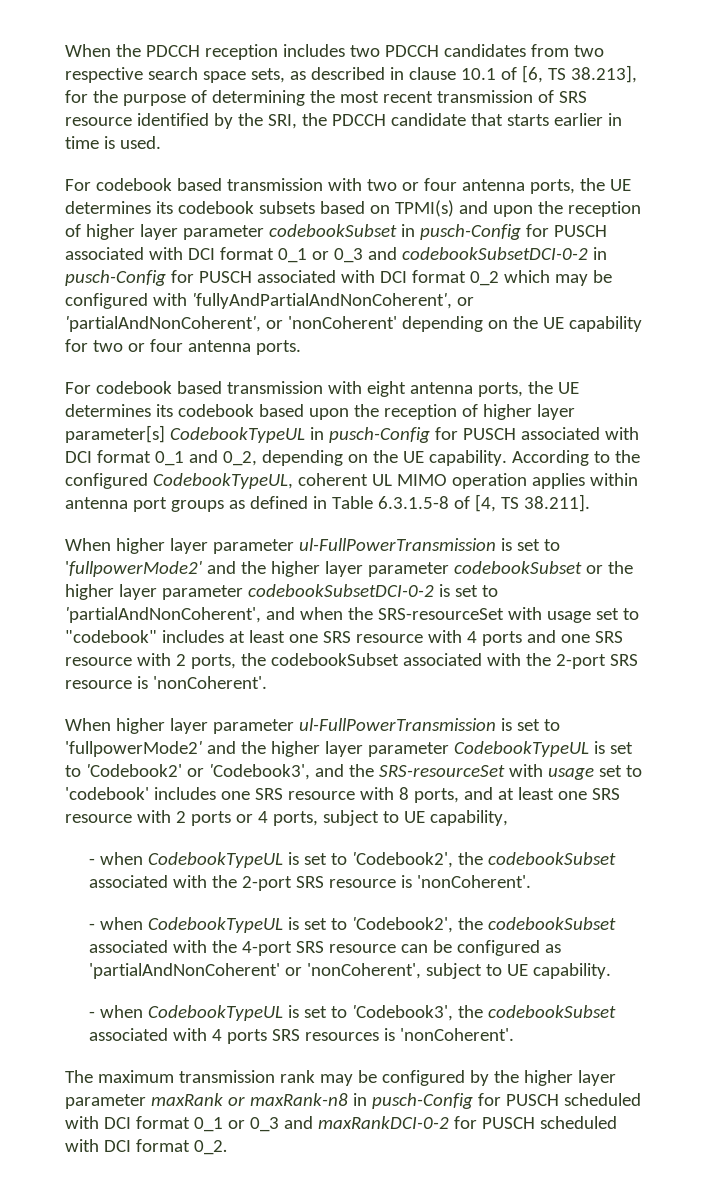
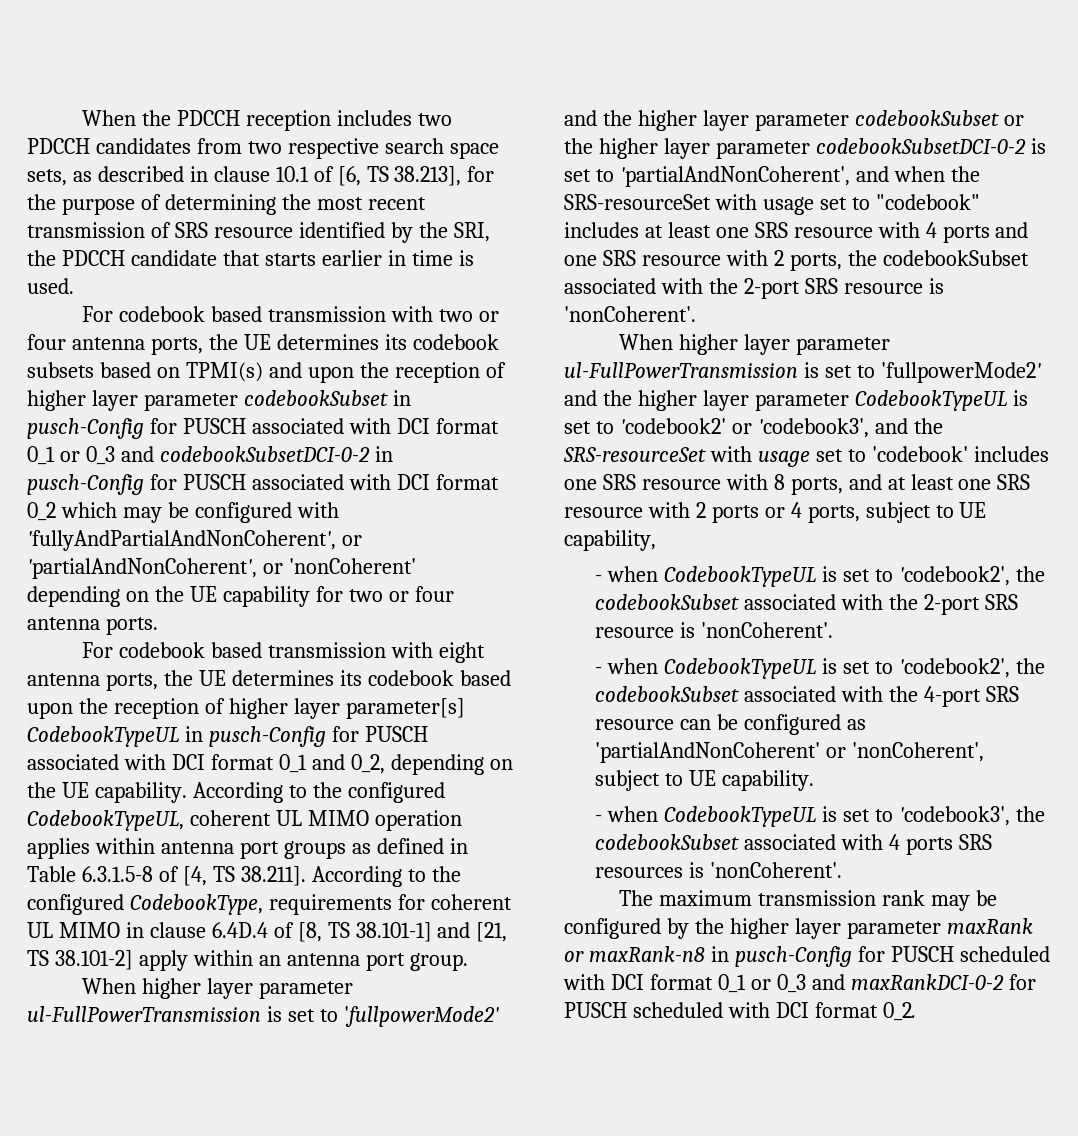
(590, 503) none -> [311,866,461,887] [27,894,512,915] [27,922,508,942] [27,950,468,971] According to the configured CodebookType, requirements for coherent UL MIMO in clause 6.4D.4 of [8, TS 38.101-1] and [21, TS 38.101-2] apply within an antenna port group.
[85,764,310,780] 'Codebook2' or 'Codebook3', -> [619,418,869,438] 'codebook2' or 'codebook3',
[352,852,454,868] 'Codebook2', -> [898,566,1010,586] 'codebook2',
[352,917,454,933] 'Codebook2', -> [898,658,1010,678] 'codebook2',
[352,1005,454,1021] 'Codebook3', -> [898,806,1010,826] 'codebook3',

